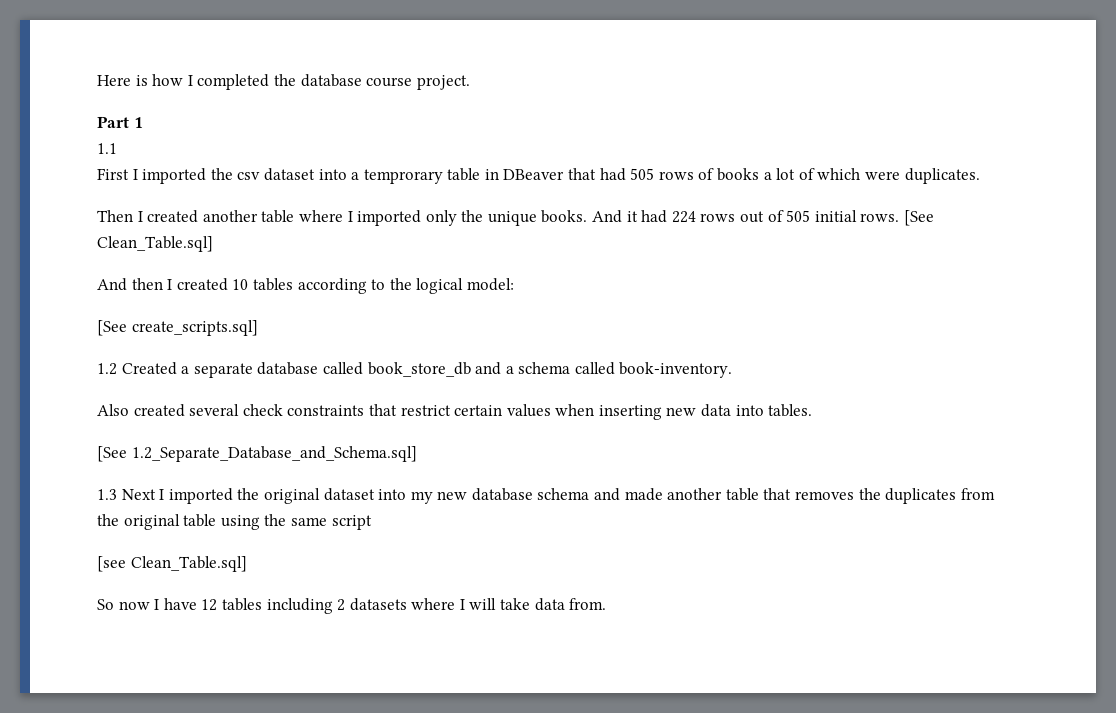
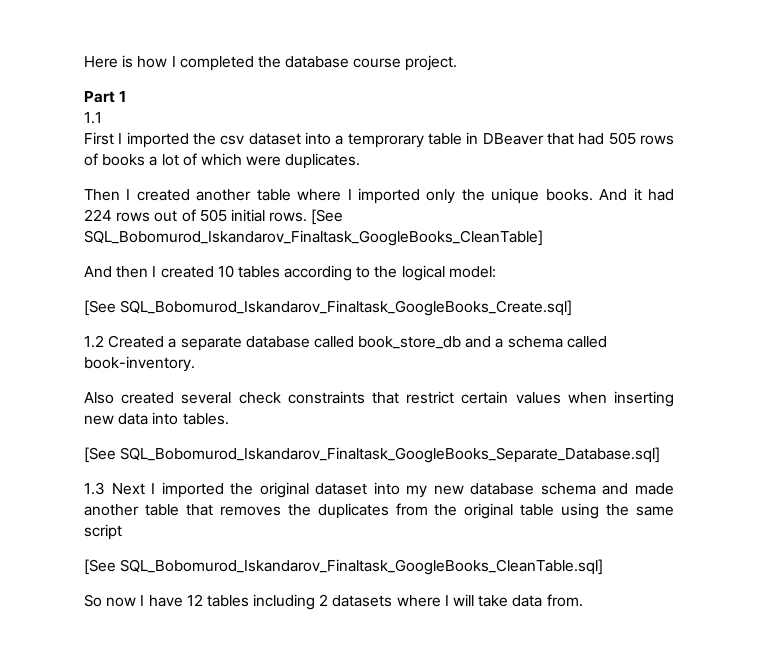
[97,236,213,252] Clean_Table.sql] -> [84,230,543,246] SQL_Bobomurod_Iskandarov_Finaltask_GoogleBooks_CleanTable]
[131,320,258,336] create_scripts.sql] -> [120,300,573,316] SQL_Bobomurod_Iskandarov_Finaltask_GoogleBooks_Create.sql]
[131,446,417,462] 1.2_Separate_Database_and_Schema.sql] -> [120,447,661,463] SQL_Bobomurod_Iskandarov_Finaltask_GoogleBooks_Separate_Database.sql]
[97,556,247,572] [see Clean_Table.sql] -> [84,559,604,575] [See SQL_Bobomurod_Iskandarov_Finaltask_GoogleBooks_CleanTable.sql]

